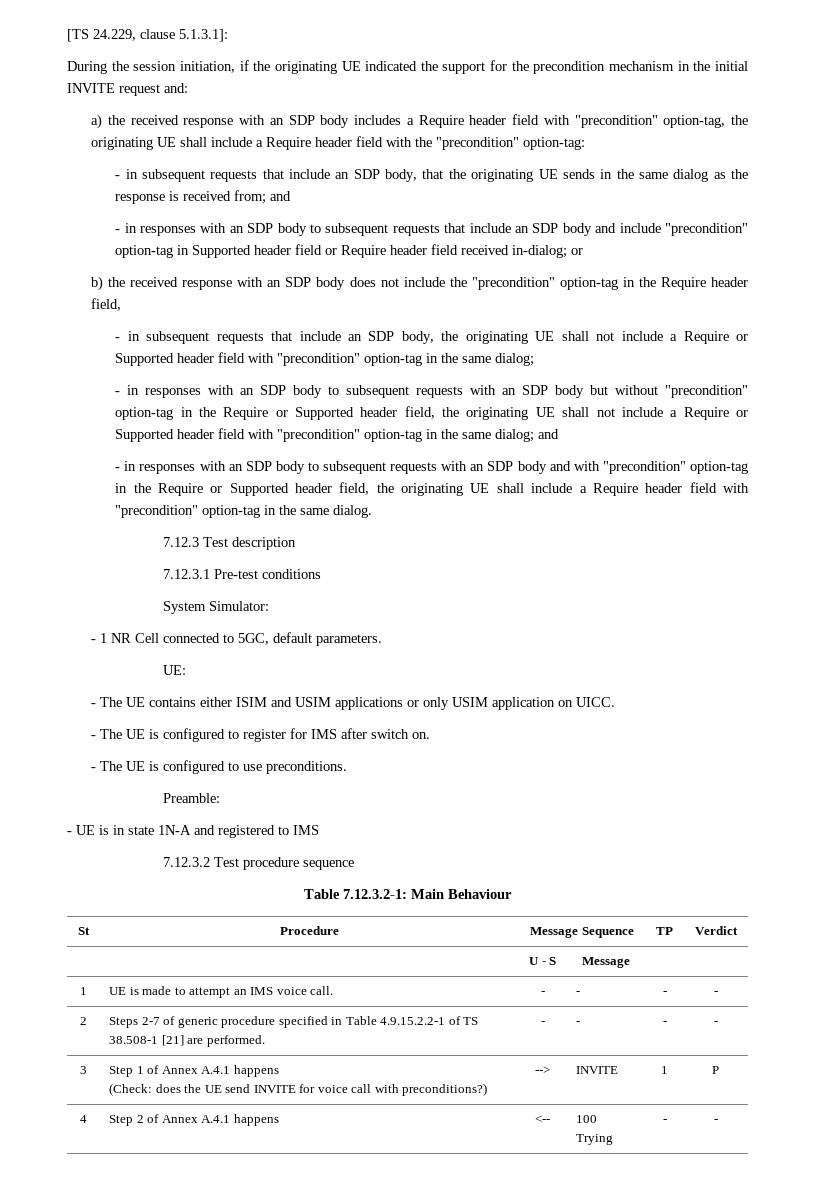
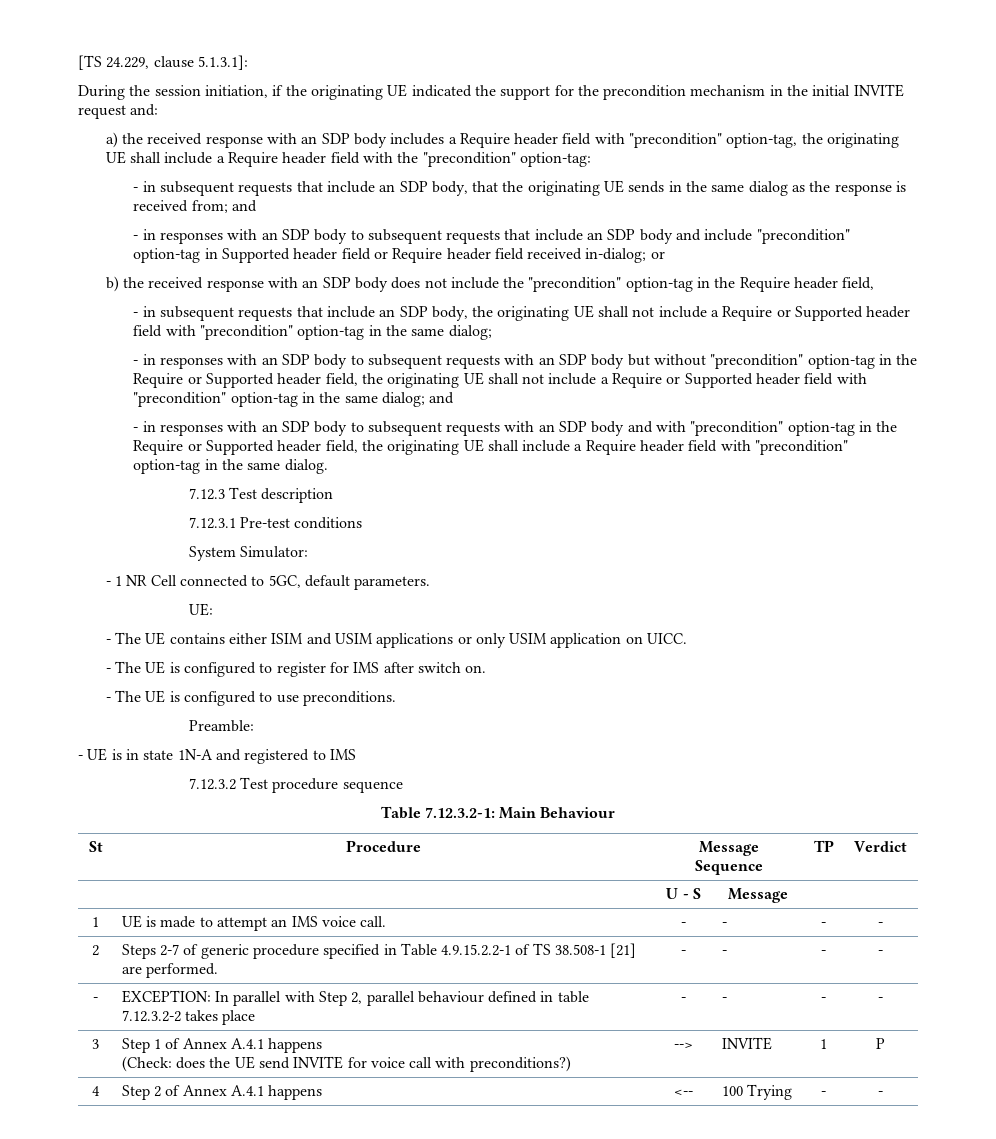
(718, 1023) none -> [93,997,98,1002] [121,990,589,1006] [121,1010,256,1025] [681,997,686,1002] [721,997,727,1002] [821,997,826,1002] [878,997,883,1002] // - | EXCEPTION: In parallel with Step 2, parallel behaviour defined in table 7.12.3.2-2 takes place | - | - | - | -

